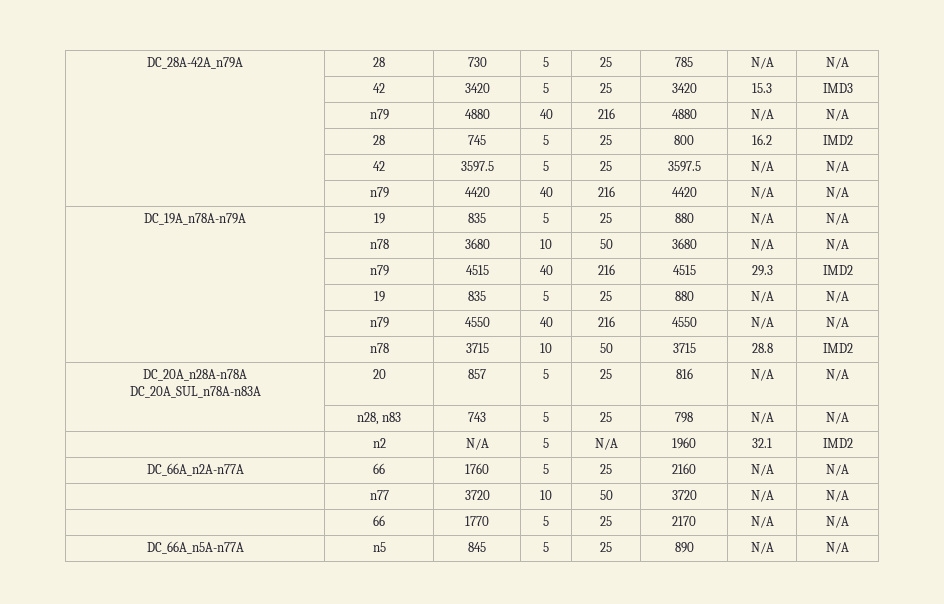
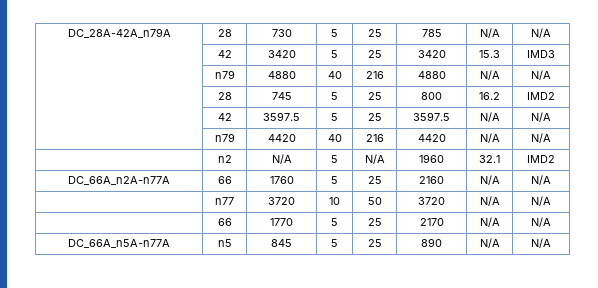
[144,213,246,225] [373,213,385,224] [468,213,486,223] [543,213,549,223] [600,213,612,223] [674,213,694,223] [750,213,774,225] [826,213,849,225] [369,239,389,249] [464,238,490,249] [540,239,552,249] [599,239,613,249] [671,238,697,249] [750,239,774,251] [826,239,849,251] [369,265,389,276] [465,265,489,275] [539,265,553,275] [597,264,615,275] [672,265,696,275] [751,265,773,276] [822,265,853,275] [373,291,385,302] [468,291,486,301] [543,291,549,301] [600,291,612,301] [674,291,694,301] [750,291,774,303] [826,291,849,303] [369,317,389,328] [464,317,490,327] [539,317,553,327] [597,316,615,327] [671,317,697,327] [750,317,774,329] [826,317,849,329] [369,343,389,353] [465,343,489,353] [540,343,552,353] [599,343,613,353] [672,343,696,353] [751,343,773,353] [822,343,853,353] [143,369,247,381] [129,386,261,398] [372,369,386,379] [468,369,486,379] [543,369,549,379] [600,369,612,379] [675,368,693,379] [750,369,774,381] [826,369,849,381] [356,412,402,425] [468,412,486,422] [543,412,549,422] [600,412,612,422] [675,412,693,423] [750,412,774,424] [826,412,849,424] // DC_19A_n78A-n79A | 19 | 835 | 5 | 25 | 880 | N/A | N/A // | n78 | 3680 | 10 | 50 | 3680 | N/A | N/A // | n79 | 4515 | 40 | 216 | 4515 | 29.3 | IMD2 // | 19 | 835 | 5 | 25 | 880 | N/A | N/A // | n79 | 4550 | 40 | 216 | 4550 | N/A | N/A // | n78 | 3715 | 10 | 50 | 3715 | 28.8 | IMD2 // DC_20A_n28A-n78A // DC_20A_SUL_n78A-n83A | 20 | 857 | 5 | 25 | 816 | N/A | N/A // | n28, n83 | 743 | 5 | 25 | 798 | N/A | N/A -> (551, 138) none

